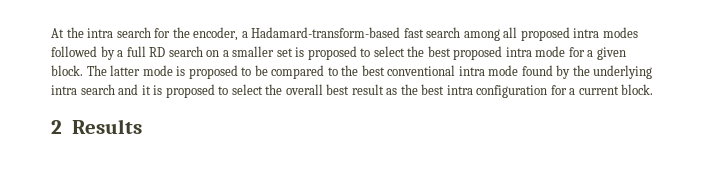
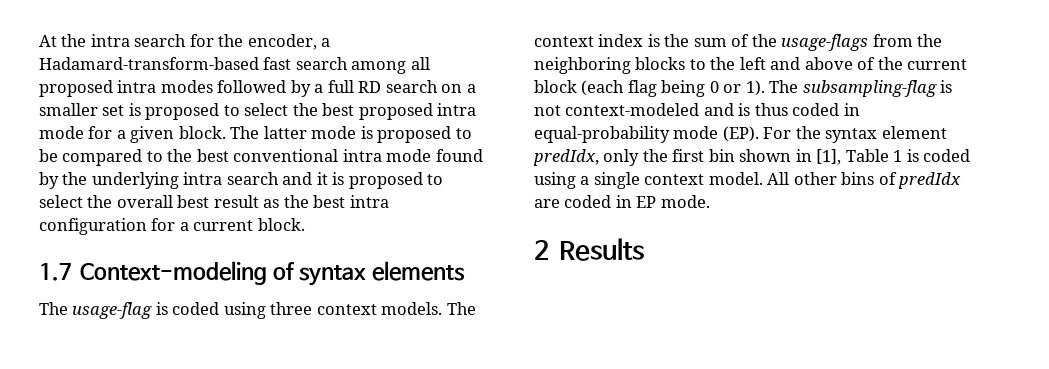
(654, 89) none -> [39,261,466,286] [39,302,476,319] [534,34,943,51] [534,57,968,74] [534,80,953,97] [534,103,860,116] [534,126,947,143] [533,149,971,166] [534,172,962,189] [534,195,710,208] // 1.7 Context-modeling of syntax elements // The usage-flag is coded using three context models. The context index is the sum of the usage-flags from the neighboring blocks to the left and above of the current block (each flag being 0 or 1). The subsampling-flag is not context-modeled and is thus coded in equal-probability mode (EP). For the syntax element predIdx, only the first bin shown in [1], Table 1 is coded using a single context model. All other bins of predIdx are coded in EP mode.

